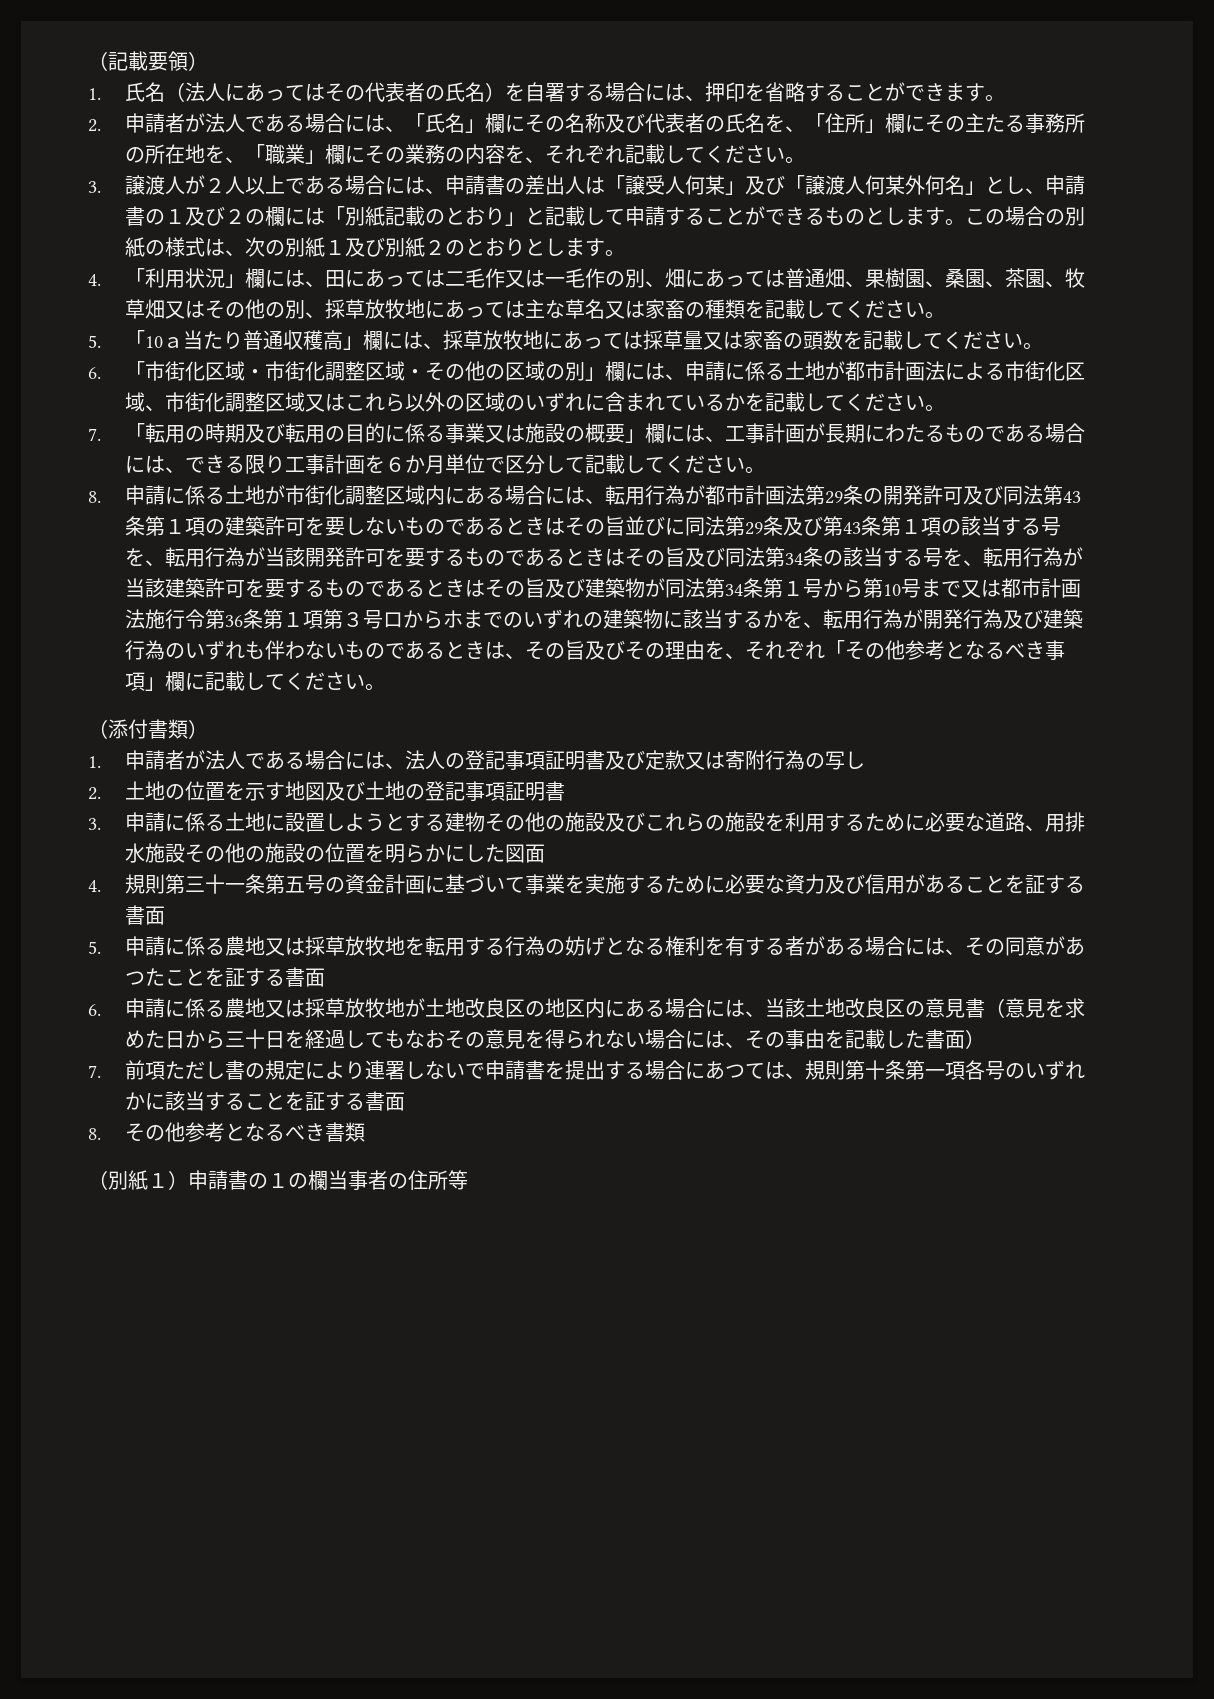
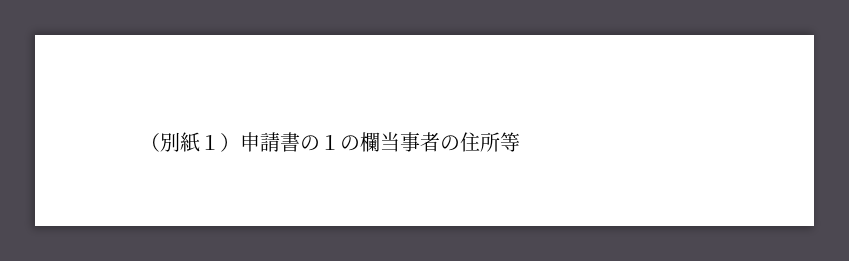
[88,51,208,71] [88,82,1006,102] [88,113,1086,133] [125,144,806,164] [88,175,1086,195] [125,206,1086,227] [125,237,626,258] [88,268,1086,288] [125,299,946,319] [88,330,1044,350] [88,361,1086,381] [125,392,946,412] [88,423,1086,443] [125,454,766,474] [88,485,1082,505] [125,516,1062,536] [125,547,1084,567] [125,578,1082,598] [125,609,1084,629] [125,640,1066,660] [125,671,386,691] [88,719,208,739] [88,750,866,770] [88,781,566,801] [88,812,1086,832] [125,843,546,863] [88,874,1086,894] [125,905,166,925] [88,936,1086,956] [125,967,326,987] [88,998,1086,1018] [125,1029,986,1049] [88,1060,1086,1080] [125,1091,406,1111] [88,1122,366,1142] [88,1170,108,1190] （記載要領） // 1.氏名（法人にあってはその代表者の氏名）を自署する場合には、押印を省略することができます。 // 2.申請者が法人である場合には、「氏名」欄にその名称及び代表者の氏名を、「住所」欄にその主たる事務所の所在地を、「職業」欄にその業務の内容を、それぞれ記載してください。 // 3.譲渡人が２人以上である場合には、申請書の差出人は「譲受人何某」及び「譲渡人何某外何名」とし、申請書の１及び２の欄には「別紙記載のとおり」と記載して申請することができるものとします。この場合の別紙の様式は、次の別紙１及び別紙２のとおりとします。 // 4.「利用状況」欄には、田にあっては二毛作又は一毛作の別、畑にあっては普通畑、果樹園、桑園、茶園、牧草畑又はその他の別、採草放牧地にあっては主な草名又は家畜の種類を記載してください。 // 5.「10ａ当たり普通収穫高」欄には、採草放牧地にあっては採草量又は家畜の頭数を記載してください。 // 6.「市街化区域・市街化調整区域・その他の区域の別」欄には、申請に係る土地が都市計画法による市街化区域、市街化調整区域又はこれら以外の区域のいずれに含まれているかを記載してください。 // 7.「転用の時期及び転用の目的に係る事業又は施設の概要」欄には、工事計画が長期にわたるものである場合には、できる限り工事計画を６か月単位で区分して記載してください。 // 8.申請に係る土地が市街化調整区域内にある場合には、転用行為が都市計画法第29条の開発許可及び同法第43条第１項の建築許可を要しないものであるときはその旨並びに同法第29条及び第43条第１項の該当する号を、転用行為が当該開発許可を要するものであるときはその旨及び同法第34条の該当する号を、転用行為が当該建築許可を要するものであるときはその旨及び建築物が同法第34条第１号から第10号まで又は都市計画法施行令第36条第１項第３号ロからホまでのいずれの建築物に該当するかを、転用行為が開発行為及び建築行為のいずれも伴わないものであるときは、その旨及びその理由を、それぞれ「その他参考となるべき事項」欄に記載してください。 // （添付書類） // 1.申請者が法人である場合には、法人の登記事項証明書及び定款又は寄附行為の写し // 2.土地の位置を示す地図及び土地の登記事項証明書 // 3.申請に係る土地に設置しようとする建物その他の施設及びこれらの施設を利用するために必要な道路、用排水施設その他の施設の位置を明らかにした図面 // 4.規則第三十一条第五号の資金計画に基づいて事業を実施するために必要な資力及び信用があることを証する書面 // 5.申請に係る農地又は採草放牧地を転用する行為の妨げとなる権利を有する者がある場合には、その同意があつたことを証する書面 // 6.申請に係る農地又は採草放牧地が土地改良区の地区内にある場合には、当該土地改良区の意見書（意見を求めた日から三十日を経過してもなおその意見を得られない場合には、その事由を記載した書面） // 7.前項ただし書の規定により連署しないで申請書を提出する場合にあつては、規則第十条第一項各号のいずれかに該当することを証する書面 // 8.その他参考となるべき書類 // （ -> [140,133,160,152] （

